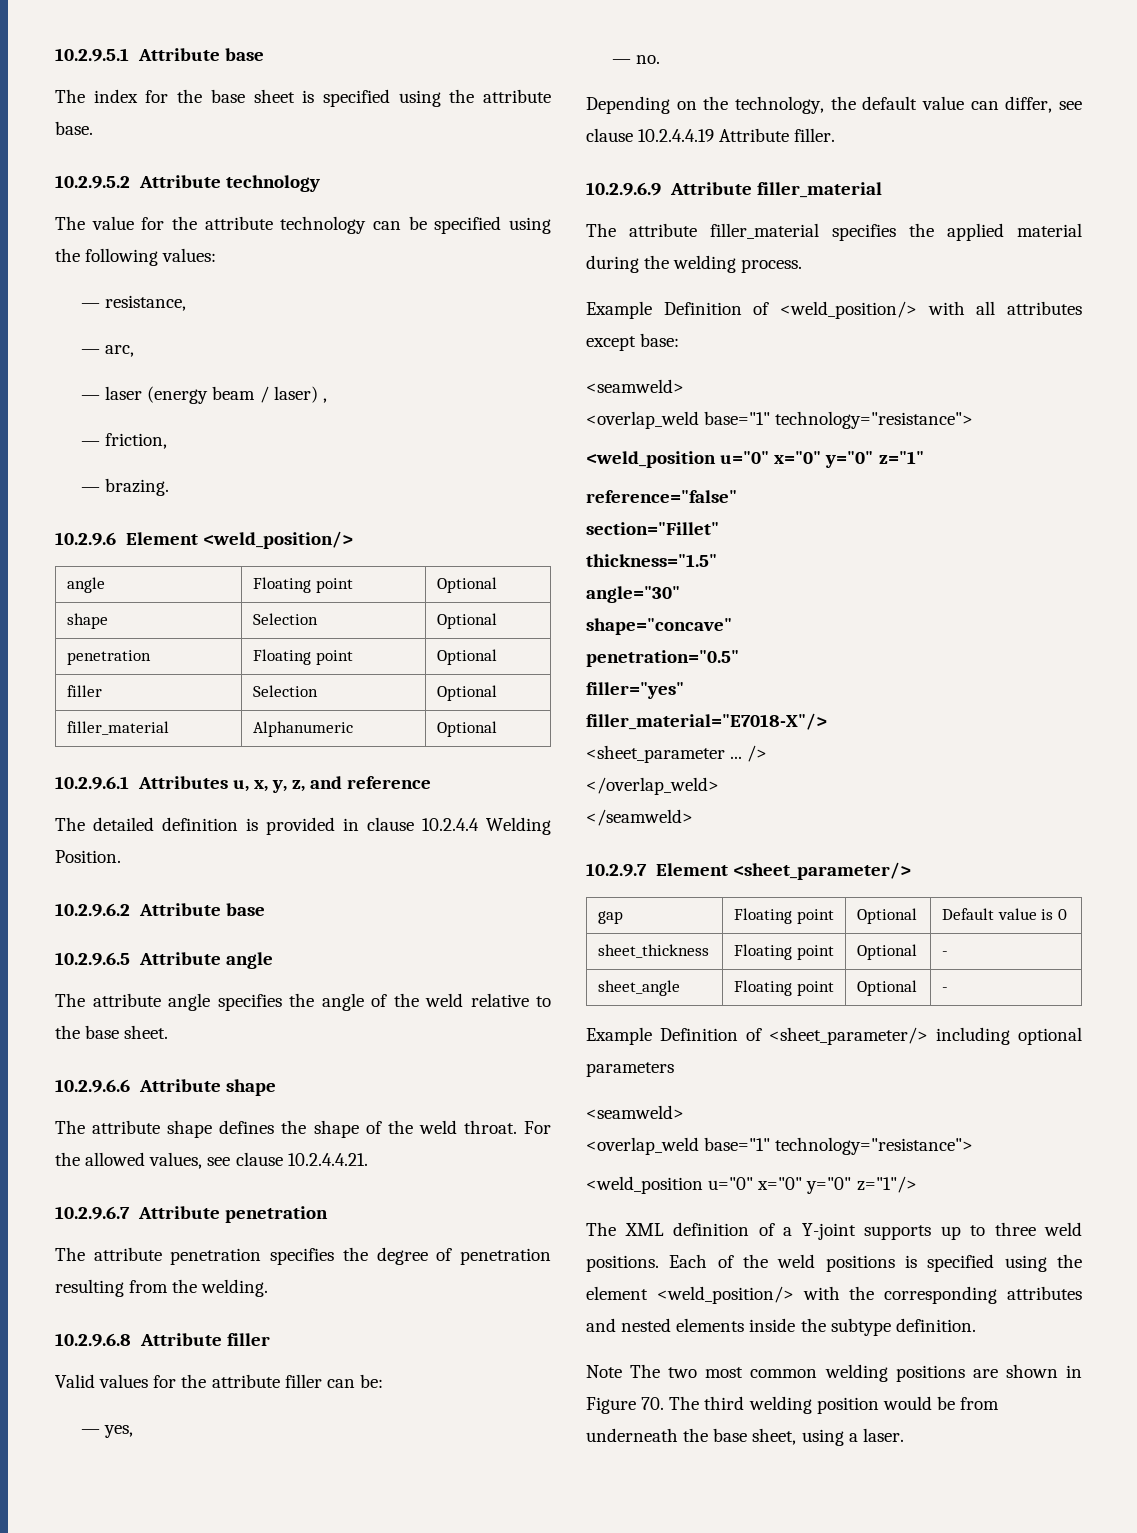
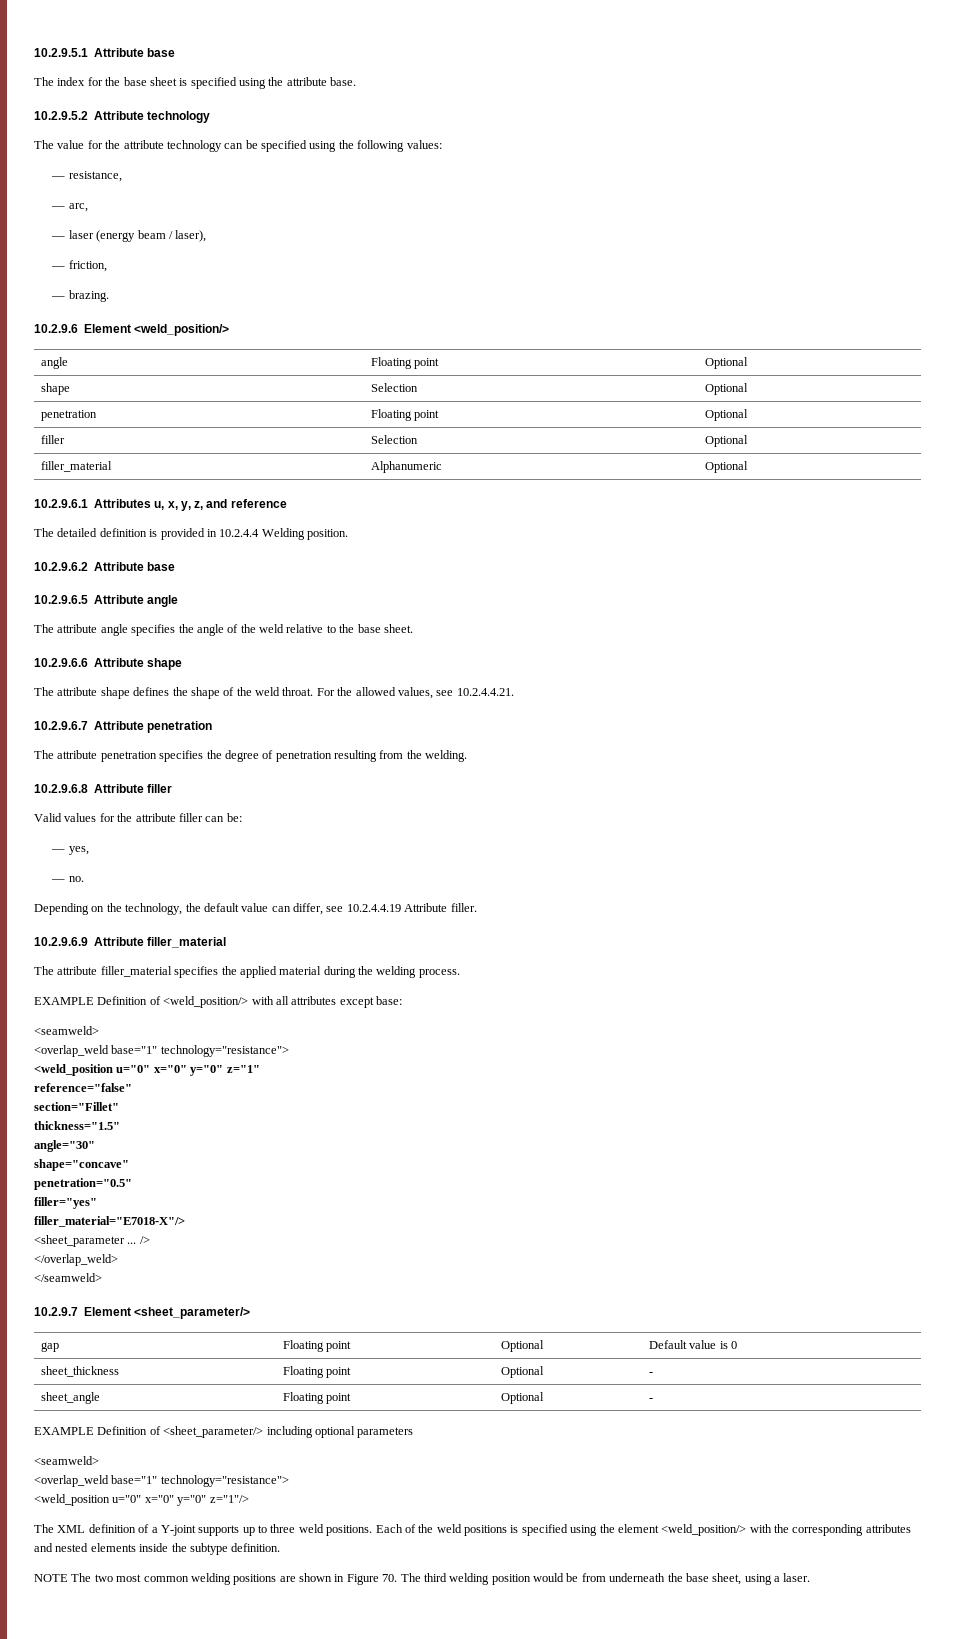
[273,386,327,403] laser) , -> [175,230,207,242] laser),
[367,817,414,831] clause -> (217, 533) none
[55,850,121,863] Position. -> [307,529,348,540] position.
[235,1152,283,1166] clause -> (454, 693) none
[586,128,633,142] clause -> (344, 909) none
[586,301,652,319] Example -> [34,997,94,1005] EXAMPLE
[586,1027,652,1045] Example -> [34,1427,94,1435] EXAMPLE
[586,1365,622,1378] Note -> [34,1574,68,1582] NOTE

